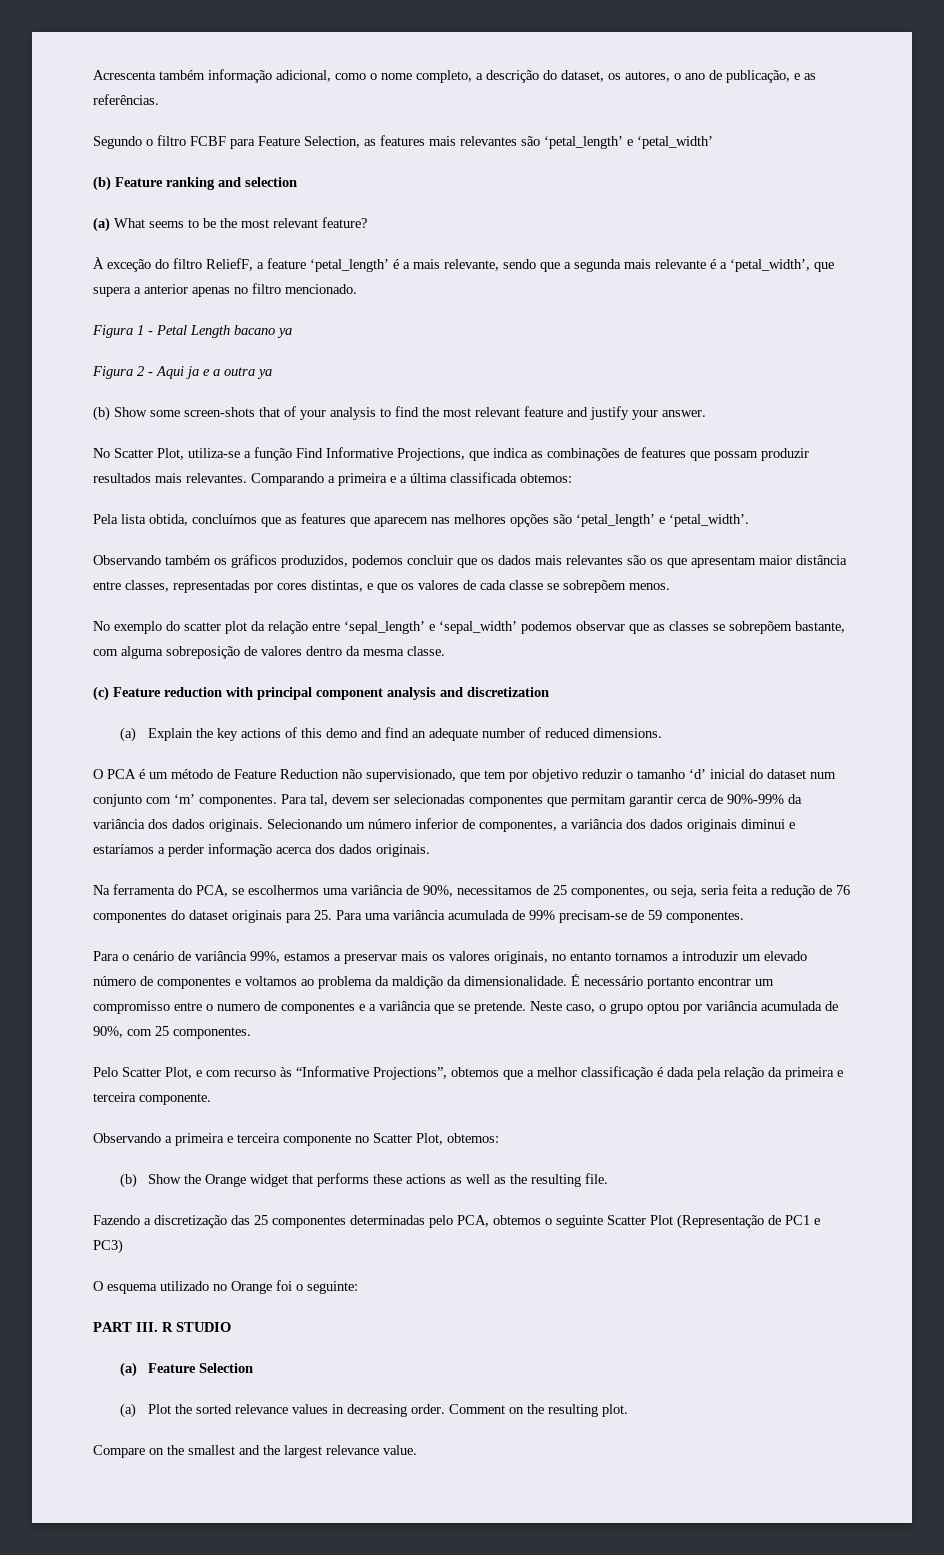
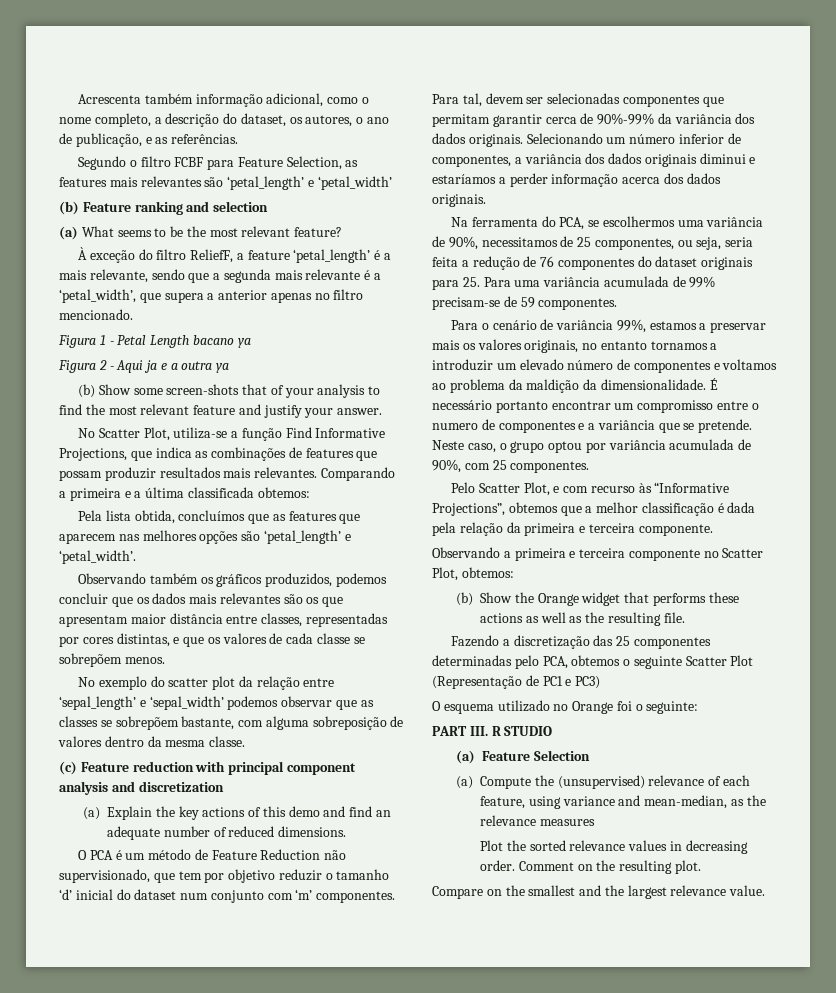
(137, 1410) none -> [479,775,750,789] [479,795,766,809] [479,815,595,826] Compute the (unsupervised) relevance of each feature, using variance and mean-median, as the relevance measures //

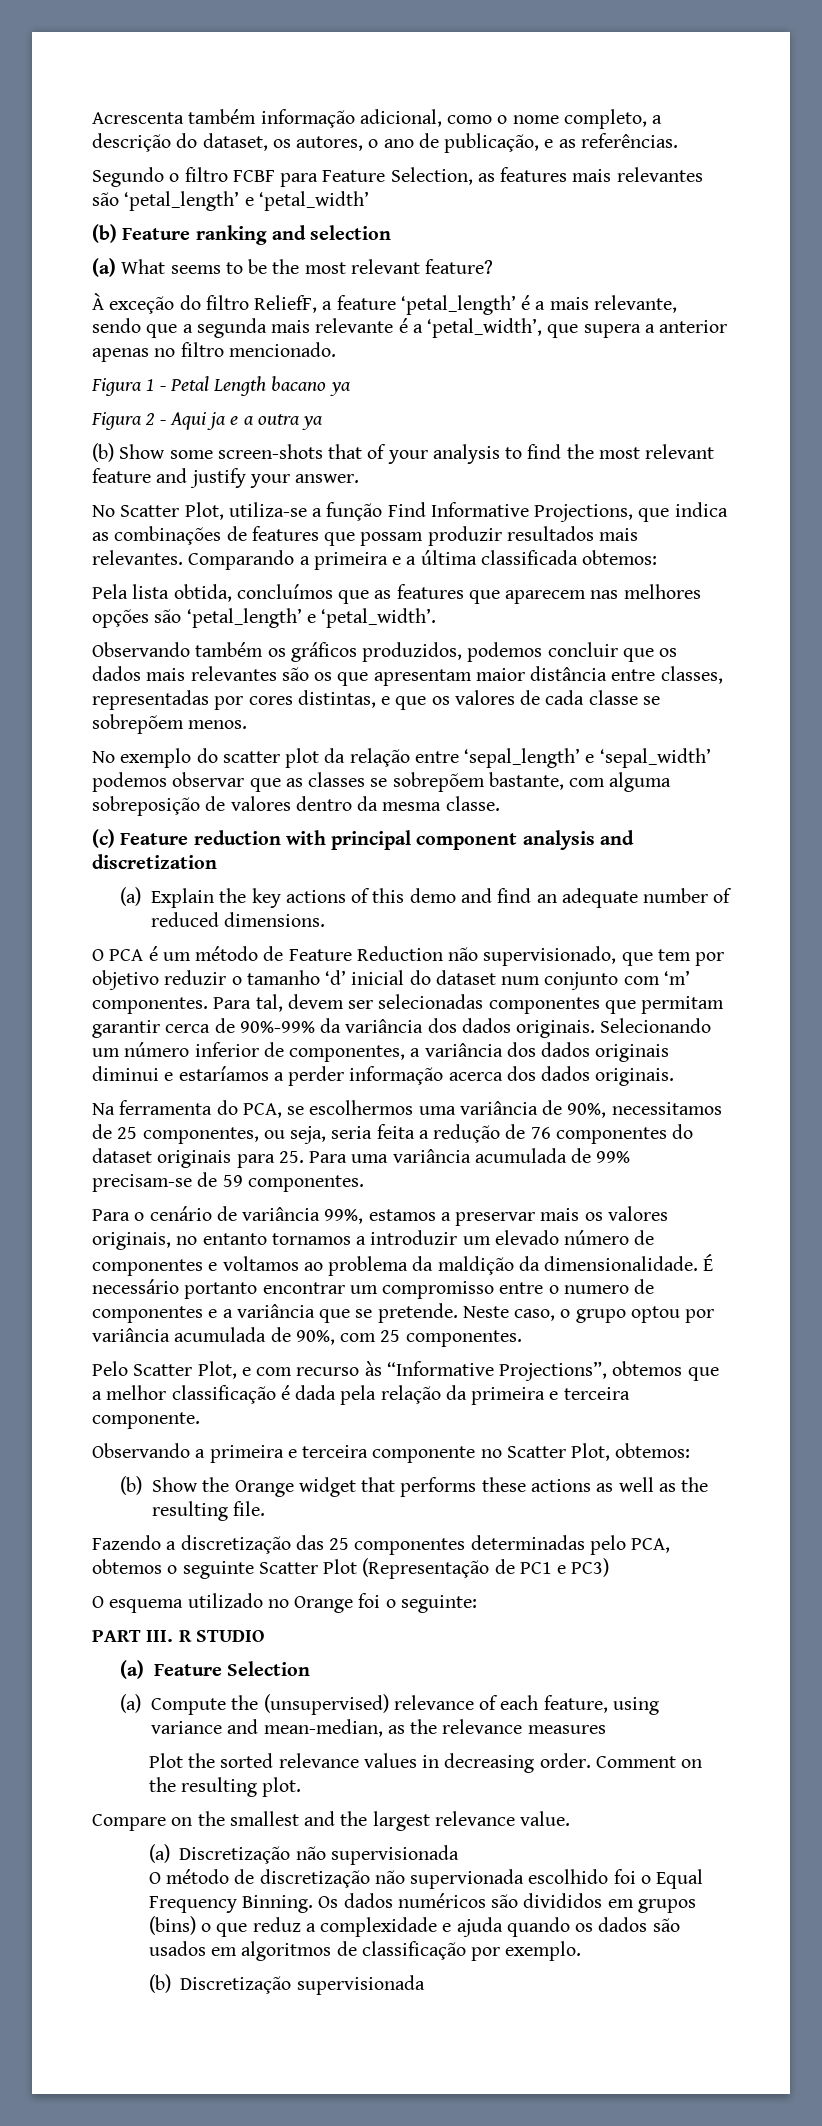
(766, 890) none -> [148,1844,459,1865] [148,1869,704,1889] [148,1893,696,1913] [148,1916,680,1937] [148,1941,582,1961] [148,1974,425,1995] // (a) Discretização não supervisionada // O método de discretização não supervionada escolhido foi o Equal Frequency Binning. Os dados numéricos são divididos em grupos (bins) o que reduz a complexidade e ajuda quando os dados são usados em algoritmos de classificação por exemplo. // (b) Discretização supervisionada

